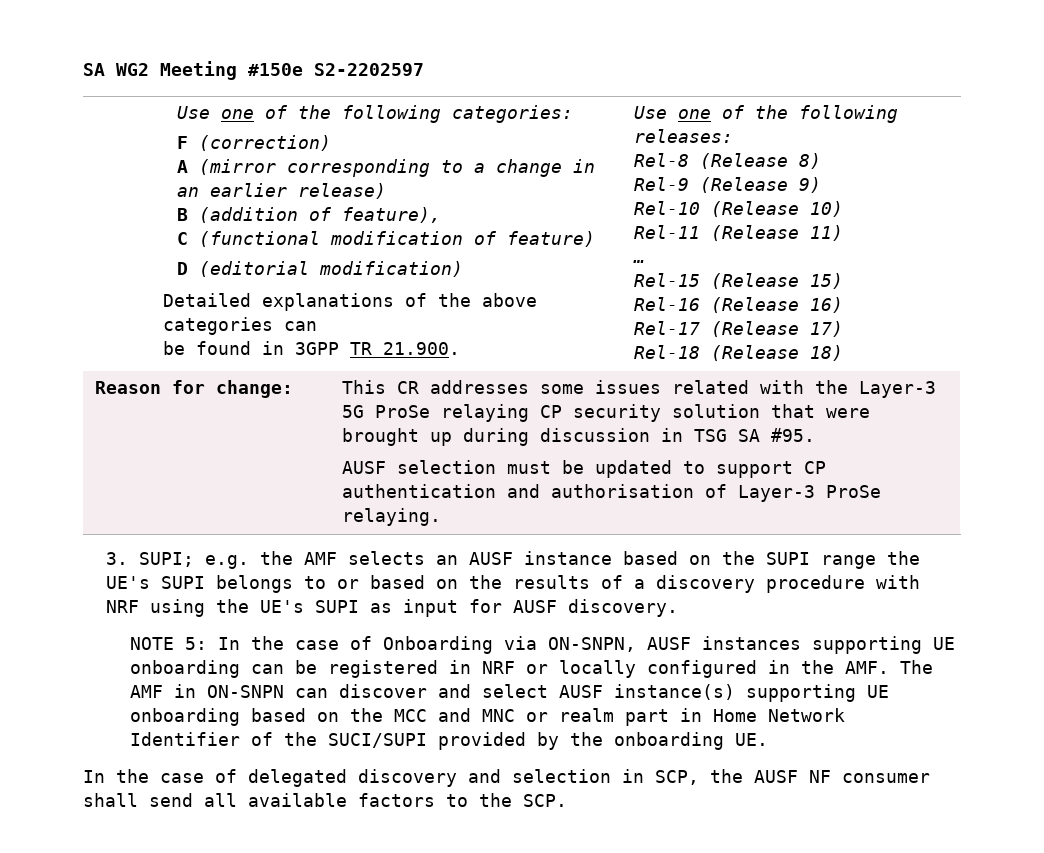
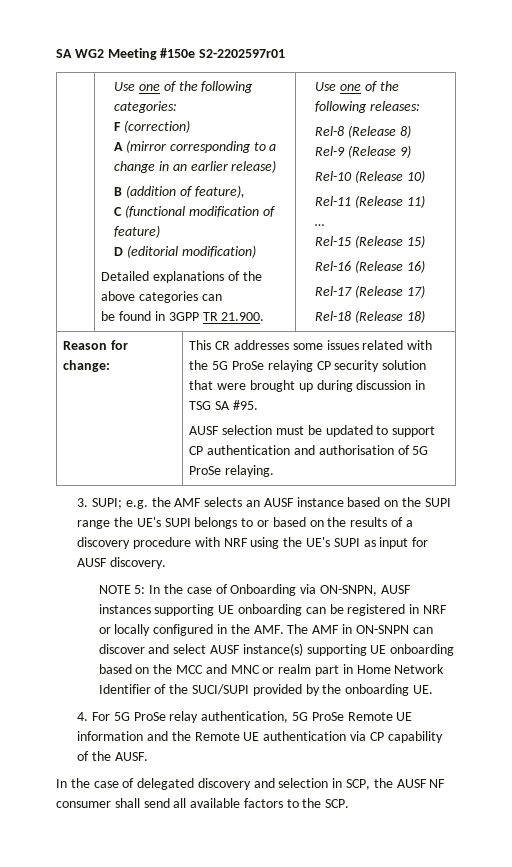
[314,63,424,76] S2-2202597 -> [199,49,286,58] S2-2202597r01
[859,381,937,398] Layer-3 -> (209, 365) none
[738,485,816,502] Layer-3 -> [412,446,429,455] 5G
(768, 739) none -> [77,711,413,723] [77,731,443,743] [77,751,148,761] // 4. For 5G ProSe relay authentication, 5G ProSe Remote UE information and the Remote UE authentication via CP capability of the AUSF.

